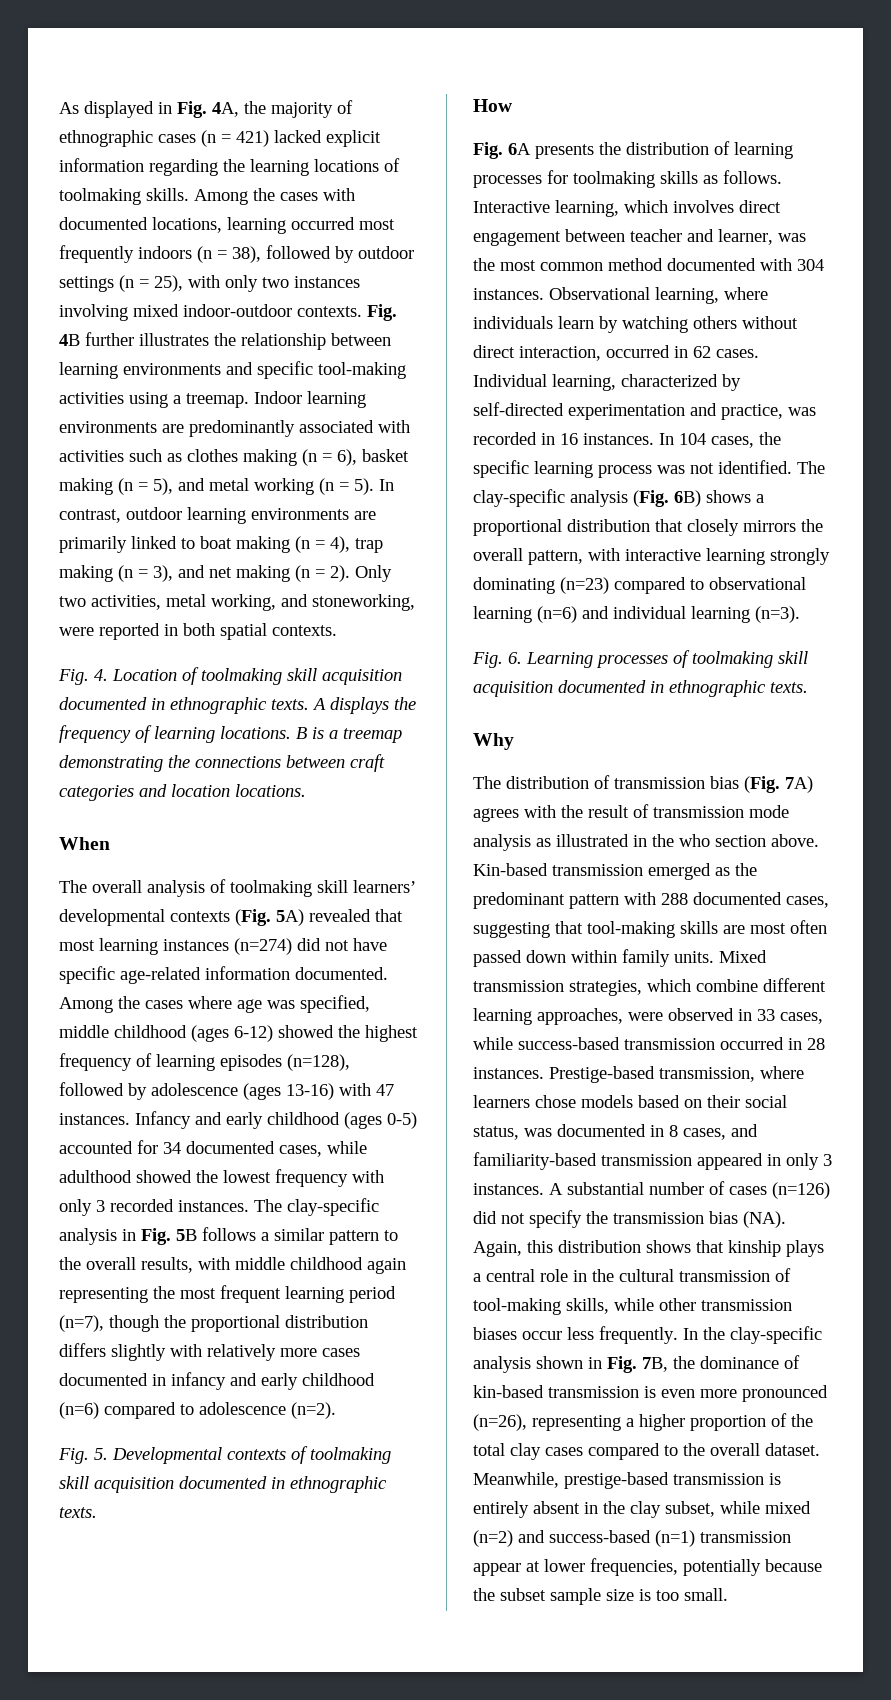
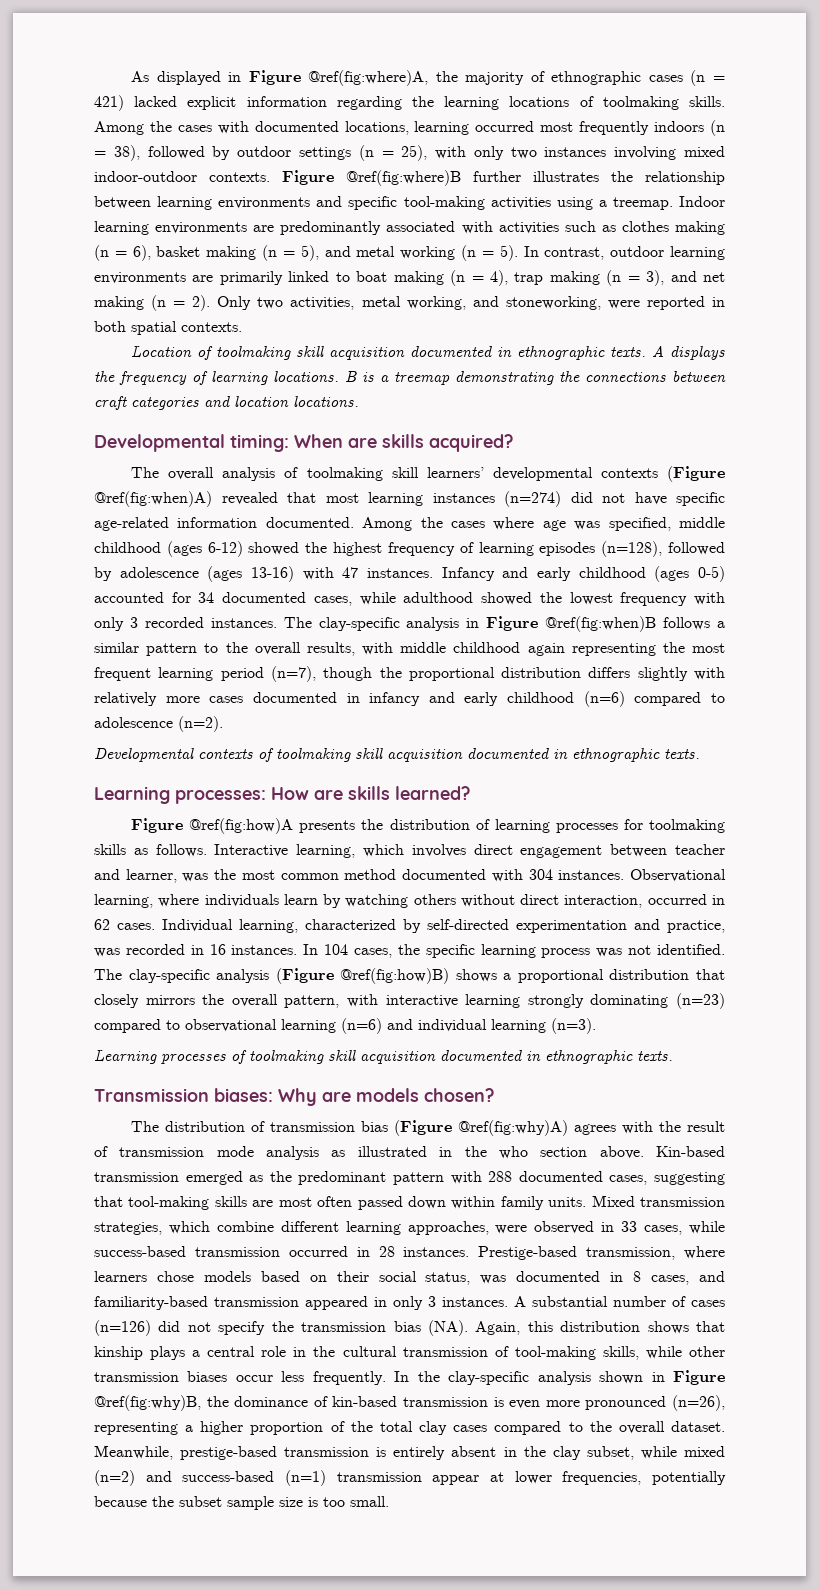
[177,101,239,118] Fig. 4A, -> [248,70,429,86] Figure @ref(fig:where)A,
[367,304,397,321] [59,334,80,346] Fig. 4B -> [282,170,461,186] Figure @ref(fig:where)B
[58,669,108,685] Fig. 4. -> (242, 327) none
(306, 790) none -> [94,434,289,452] Developmental timing:
(110, 843) none -> [348,434,513,452] are skills acquired?
[235,909,304,926] (Fig. 5A) -> [667,466,725,482] [94,491,212,507] (Figure @ref(fig:when)A)
[141,1228,197,1245] Fig. 5B -> [486,616,657,632] Figure @ref(fig:when)B
[58,1448,108,1464] Fig. 5. -> (223, 724) none
(97, 1512) none -> [94,786,266,804] Learning processes:
[473,142,531,159] // Fig. 6A -> [314,786,470,800] [131,818,294,834] are skills learned? // Figure @ref(fig:how)A
[633,490,701,507] (Fig. 6B) -> [275,968,450,984] (Figure @ref(fig:how)B)
[472,652,522,668] Fig. 6. -> (596, 1026) none
(808, 687) none -> [94,1088,273,1102] Transmission biases:
(514, 741) none -> [322,1088,494,1102] are models chosen?
[744,776,813,793] (Fig. 7A) -> [394,1120,569,1136] (Figure @ref(fig:why)A)
[607,1356,668,1373] Fig. 7B, -> [673,1370,725,1385] [94,1395,201,1411] Figure @ref(fig:why)B,

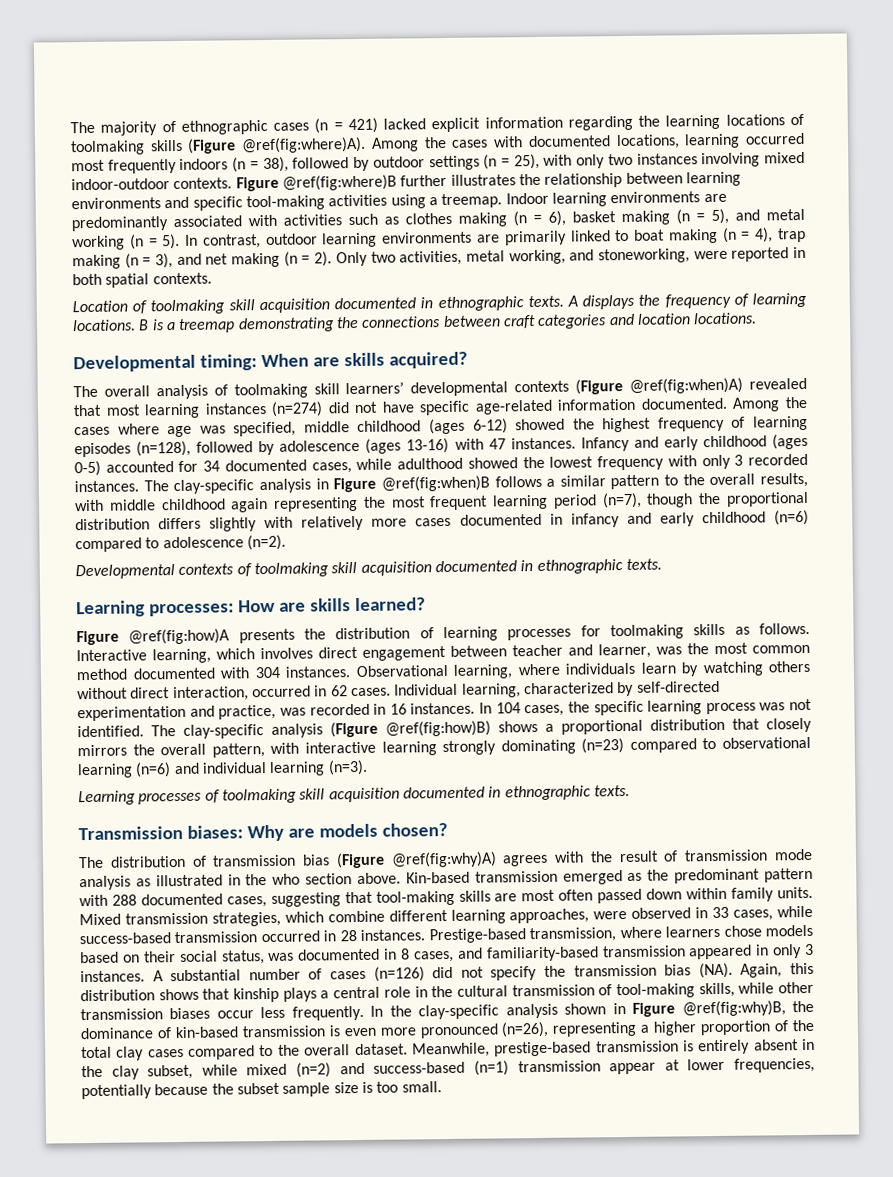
[131,70,458,86] As displayed in Figure @ref(fig:where)A, the -> [70,121,95,134] The
[689,96,725,107] skills. -> [149,136,367,154] skills (Figure @ref(fig:where)A).

